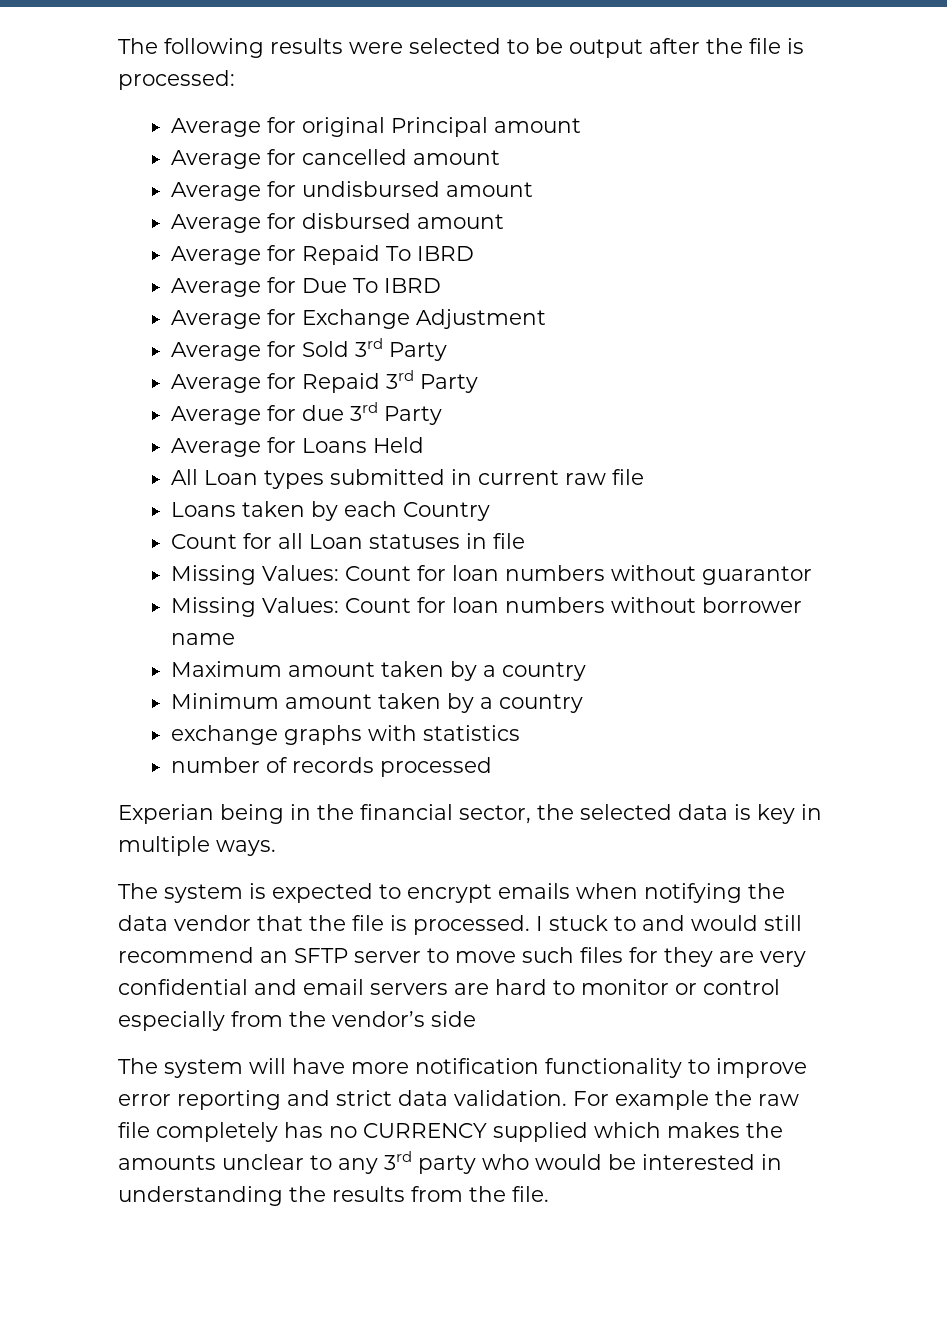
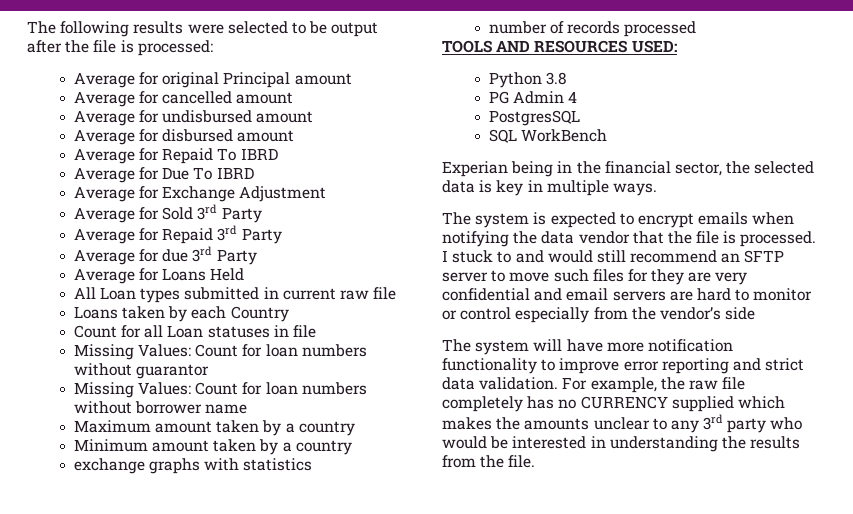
(493, 767) none -> [442,40,677,53] [488,72,568,88] [488,91,578,104] [488,110,580,126] [488,129,608,143] // TOOLS AND RESOURCES USED: // Python 3.8 // PG Admin 4 // PostgresSQL // SQL WorkBench
[615,1090,709,1110] example -> [590,377,657,393] example,

